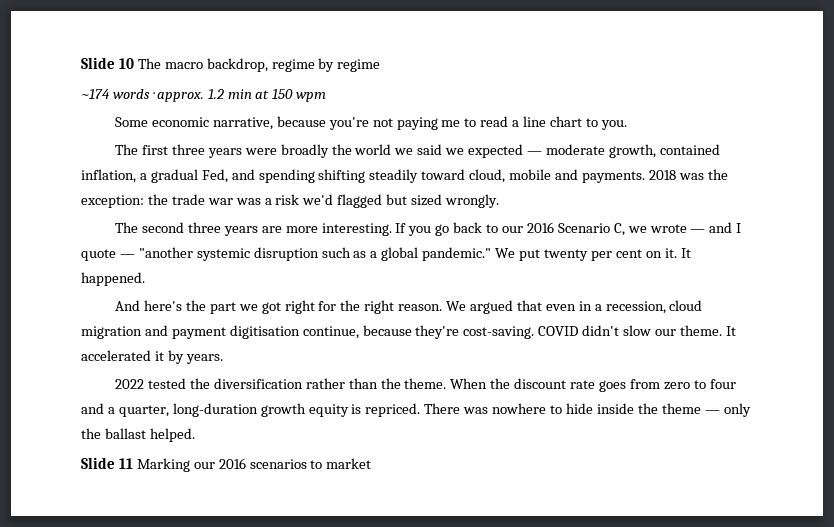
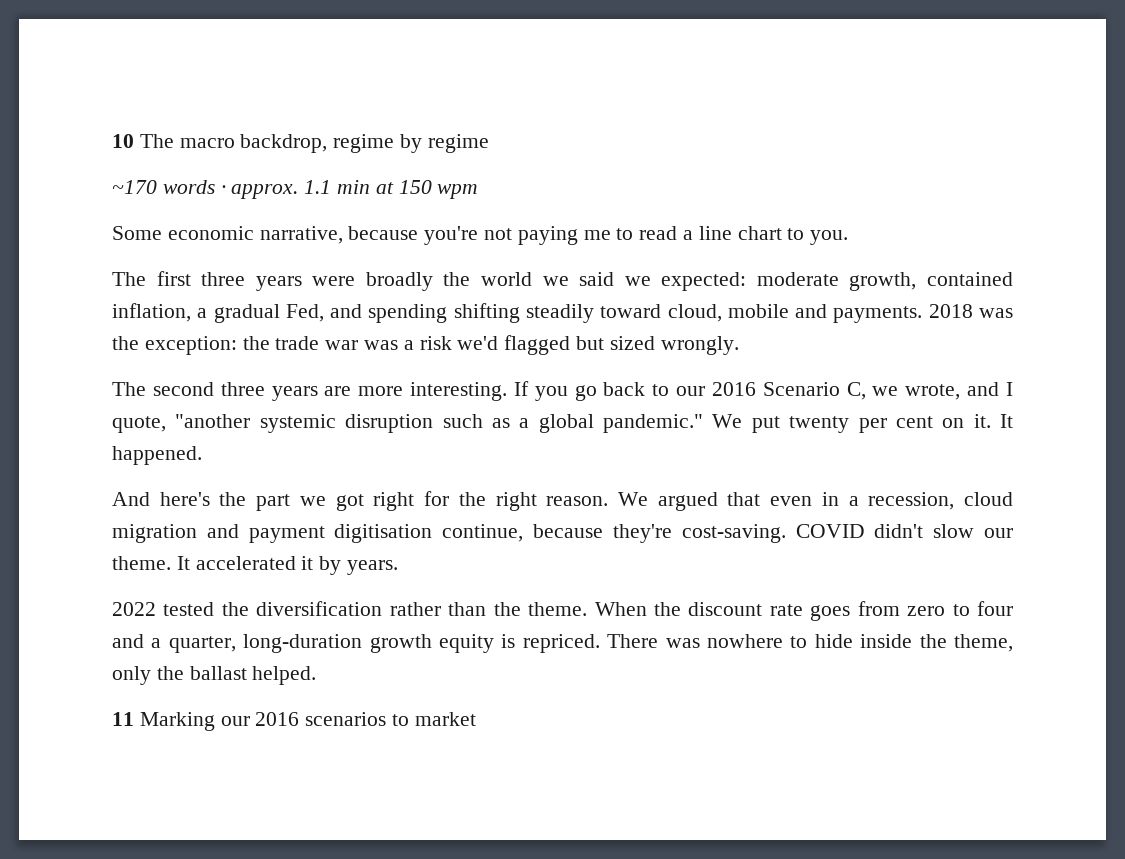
[81,57,115,69] Slide -> (112, 141) none
[81,89,110,99] ~174 -> [112,180,157,194] ~170
[207,89,224,99] 1.2 -> [304,180,332,194] 1.1
[468,144,542,158] expected — -> [661,272,747,291] expected:
[649,222,742,233] [81,249,135,261] wrote — and I quote — -> [905,382,1014,400] [112,416,166,433] wrote, and I quote,
[661,403,720,414] theme — -> [953,634,1013,652] theme,
[81,457,115,469] Slide -> (317, 675) none

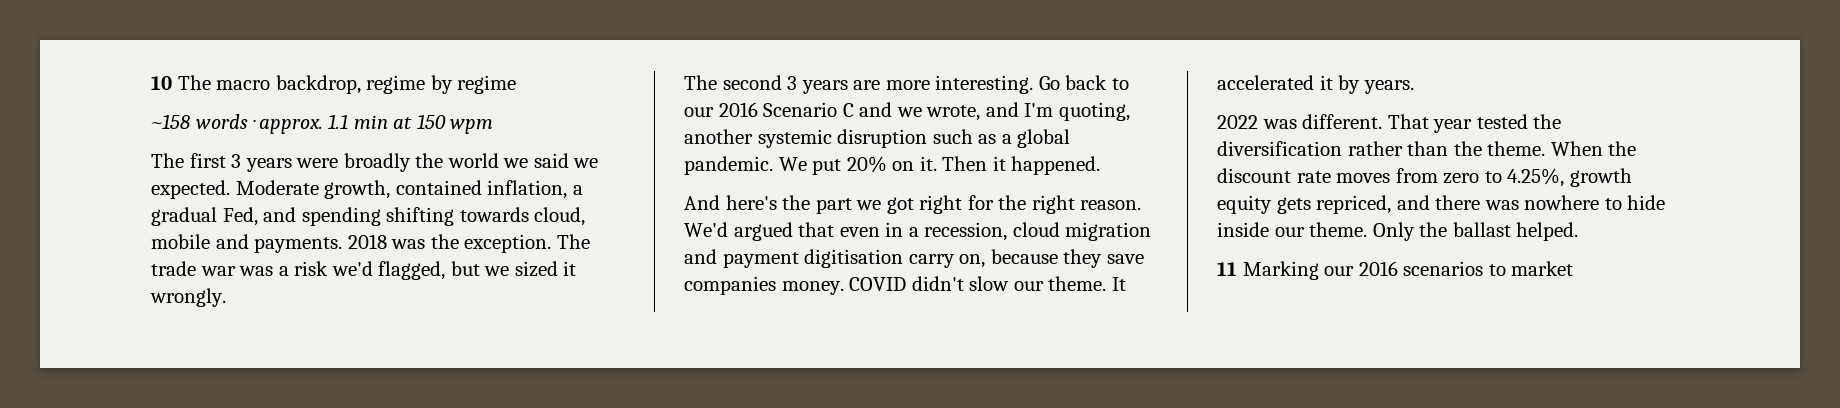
[112,180,157,194] ~170 -> [151,114,190,129] ~158
[112,226,849,245] // Some economic narrative, because you're not paying me to read a line chart to you. -> (494, 126) none
[201,272,246,286] three -> [231,154,242,168] 3
[661,272,839,291] expected: moderate -> [151,180,319,199] expected. Moderate
[526,304,662,323] steadily toward -> [459,207,529,222] towards
[144,336,270,355] exception: the -> [464,234,590,253] exception. The
[504,335,655,355] flagged but sized -> [378,261,577,280] flagged, but we sized it
[220,382,265,396] three -> [787,76,798,90] 3
[513,381,597,401] If you go -> [1038,76,1060,90] Go
[846,382,866,400] C, -> [842,102,893,117] C and
[1006,382,1014,396] [112,414,251,433] I quote, "another -> [1024,102,1130,121] [684,129,753,144] I'm quoting, another
[603,414,703,433] pandemic." -> [684,156,773,175] pandemic.
[789,414,1013,433] twenty per cent on it. It -> [846,156,1006,173] 20% on it. Then it
[617,492,648,506] We -> [684,222,728,237] We'd
[442,524,786,543] continue, because they're cost-saving. -> [908,249,1144,268] [684,276,844,295] carry on, because they save companies money.
(156, 609) none -> [1262,114,1473,133] was different. That year
[810,605,851,621] goes -> [1336,173,1391,183] moves
[977,601,1013,616] [112,634,659,653] four and a quarter, long-duration growth equity is repriced. There -> [1507,168,1632,187] [1217,195,1481,214] 4.25%, growth equity gets repriced, and there
[919,634,1013,652] [112,666,151,685] the theme, only -> [1274,222,1415,241] our theme. Only

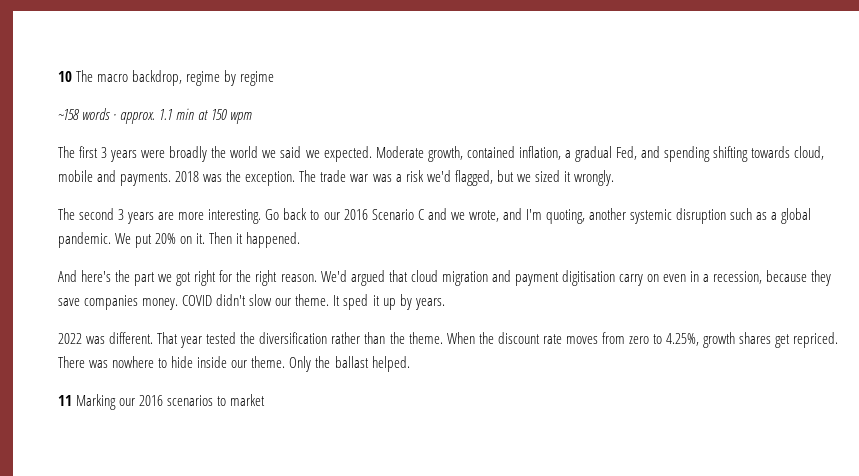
[839,222,1008,241] even in a recession, -> (408, 276) none
[959,254,986,268] on, -> [646,271,763,284] on even in a recession,
[1217,75,1333,90] accelerated it -> [343,294,396,310] sped it up
[1217,195,1481,214] equity gets repriced, and there -> [739,332,839,348] [58,356,85,368] shares get repriced. There

